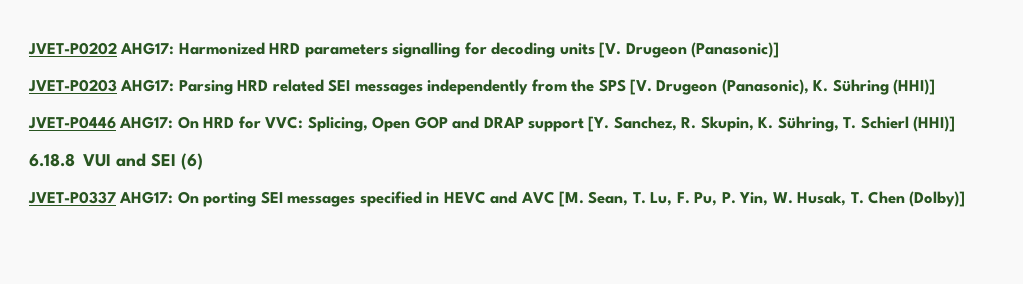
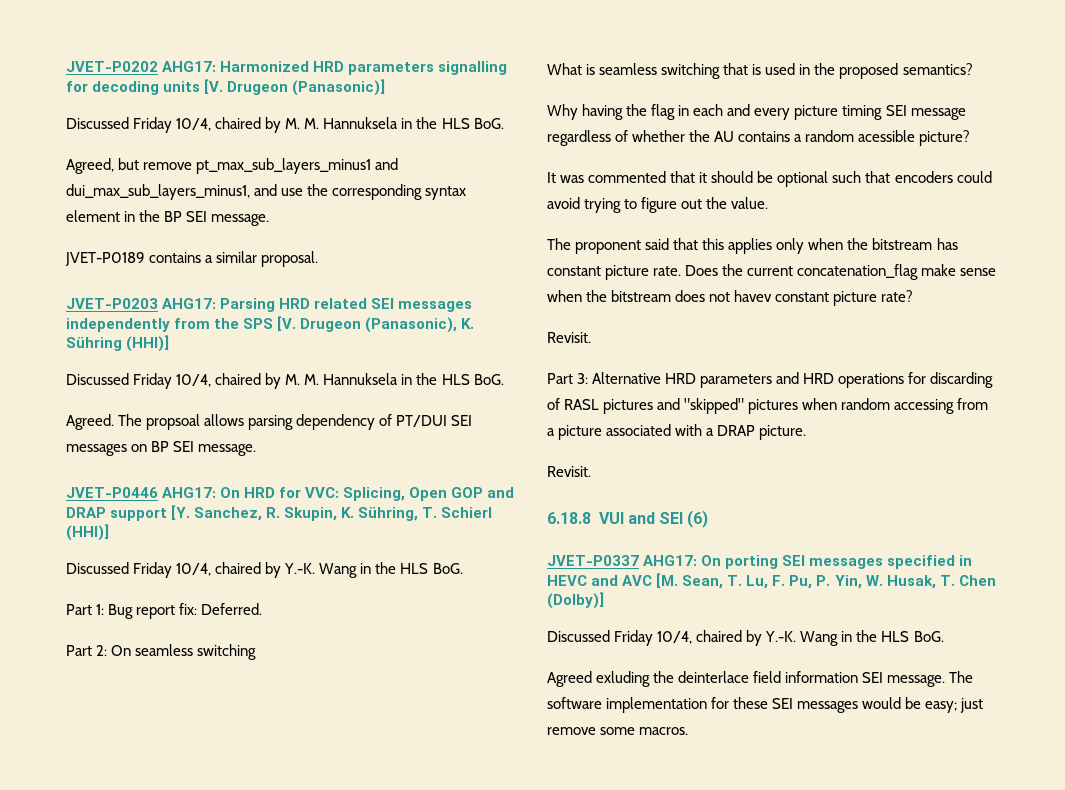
(780, 50) none -> [66,117,504,133] [66,158,399,174] [66,184,467,200] [66,210,270,226] [65,251,319,267] // Discussed Friday 10/4, chaired by M. M. Hannuksela in the HLS BoG. // Agreed, but remove pt_max_sub_layers_minus1 and dui_max_sub_layers_minus1, and use the corresponding syntax element in the BP SEI message. // JVET-P0189 contains a similar proposal.
(936, 87) none -> [66,373,504,389] [66,414,473,430] [66,441,257,456] // Discussed Friday 10/4, chaired by M. M. Hannuksela in the HLS BoG. // Agreed. The propsoal allows parsing dependency of PT/DUI SEI messages on BP SEI message.
(956, 124) none -> [66,562,463,578] [66,603,263,619] [66,644,257,660] [547,63,973,79] [547,104,966,120] [547,130,971,146] [547,171,992,187] [547,197,769,213] [547,238,958,254] [547,264,997,280] [547,290,914,306] [547,332,591,343] [547,372,994,388] [547,398,989,414] [547,424,807,440] [547,466,591,477] // Discussed Friday 10/4, chaired by Y.-K. Wang in the HLS BoG. // Part 1: Bug report fix: Deferred. // Part 2: On seamless switching // What is seamless switching that is used in the proposed semantics? // Why having the flag in each and every picture timing SEI message regardless of whether the AU contains a random acessible picture? // It was commented that it should be optional such that encoders could avoid trying to figure out the value. // The proponent said that this applies only when the bitstream has constant picture rate. Does the current concatenation_flag make sense when the bitstream does not havev constant picture rate? // Revisit. // Part 3: Alternative HRD parameters and HRD operations for discarding of RASL pictures and "skipped" pictures when random accessing from a picture associated with a DRAP picture. // Revisit.
(966, 199) none -> [547,630,944,646] [547,671,974,687] [547,697,984,713] [547,727,689,735] // Discussed Friday 10/4, chaired by Y.-K. Wang in the HLS BoG. // Agreed exluding the deinterlace field information SEI message. The software implementation for these SEI messages would be easy; just remove some macros.

